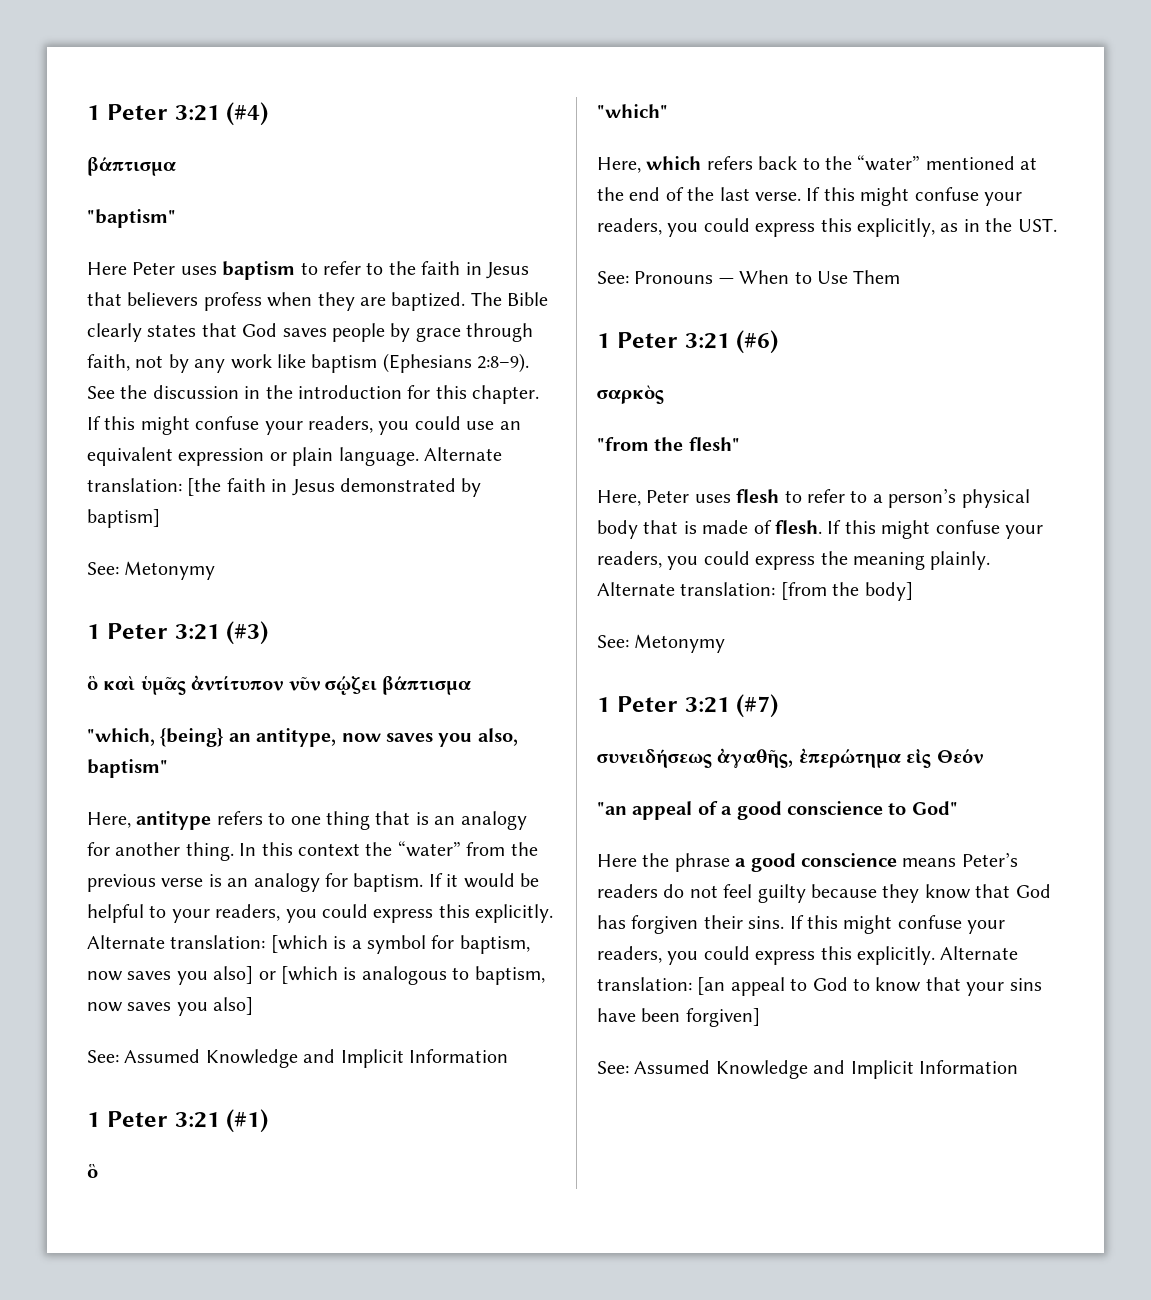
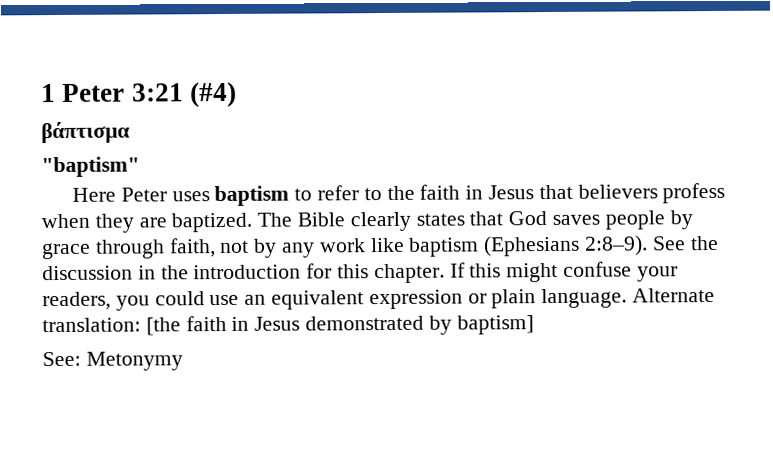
[87,621,269,645] [87,675,472,695] [87,728,518,747] [87,759,168,778] [87,811,527,830] [87,841,538,861] [87,873,539,892] [87,904,554,923] [87,935,530,954] [87,966,545,985] [87,997,254,1016] [87,1049,508,1068] [87,1109,269,1133] [87,1163,98,1178] [597,104,668,118] [597,155,1038,173] [597,187,1022,206] [597,218,1057,237] [597,270,901,284] [597,330,779,354] [597,385,664,404] [597,437,740,451] [597,488,1030,508] [597,520,1043,539] [597,551,991,570] [597,582,913,601] [597,634,726,653] [597,694,779,718] [597,748,983,768] [597,801,958,820] [597,852,1018,872] [597,884,1051,903] [597,915,1006,934] [597,946,1019,965] [597,977,1042,996] [597,1008,760,1027] [597,1060,1018,1079] // 1 Peter 3:21 (#3) // ὃ καὶ ὑμᾶς ἀντίτυπον νῦν σῴζει βάπτισμα // "which, {being} an antitype, now saves you also, baptism" // Here, antitype refers to one thing that is an analogy for another thing. In this context the “water” from the previous verse is an analogy for baptism. If it would be helpful to your readers, you could express this explicitly. Alternate translation: [which is a symbol for baptism, now saves you also] or [which is analogous to baptism, now saves you also] // See: Assumed Knowledge and Implicit Information // 1 Peter 3:21 (#1) // ὃ // "which" // Here, which refers back to the “water” mentioned at the end of the last verse. If this might confuse your readers, you could express this explicitly, as in the UST. // See: Pronouns — When to Use Them // 1 Peter 3:21 (#6) // σαρκὸς // "from the flesh" // Here, Peter uses flesh to refer to a person’s physical body that is made of flesh. If this might confuse your readers, you could express the meaning plainly. Alternate translation: [from the body] // See: Metonymy // 1 Peter 3:21 (#7) // συνειδήσεως ἀγαθῆς, ἐπερώτημα εἰς Θεόν // "an appeal of a good conscience to God" // Here the phrase a good conscience means Peter’s readers do not feel guilty because they know that God has forgiven their sins. If this might confuse your readers, you could express this explicitly. Alternate translation: [an appeal to God to know that your sins have been forgiven] // See: Assumed Knowledge and Implicit Information -> (183, 361) none

